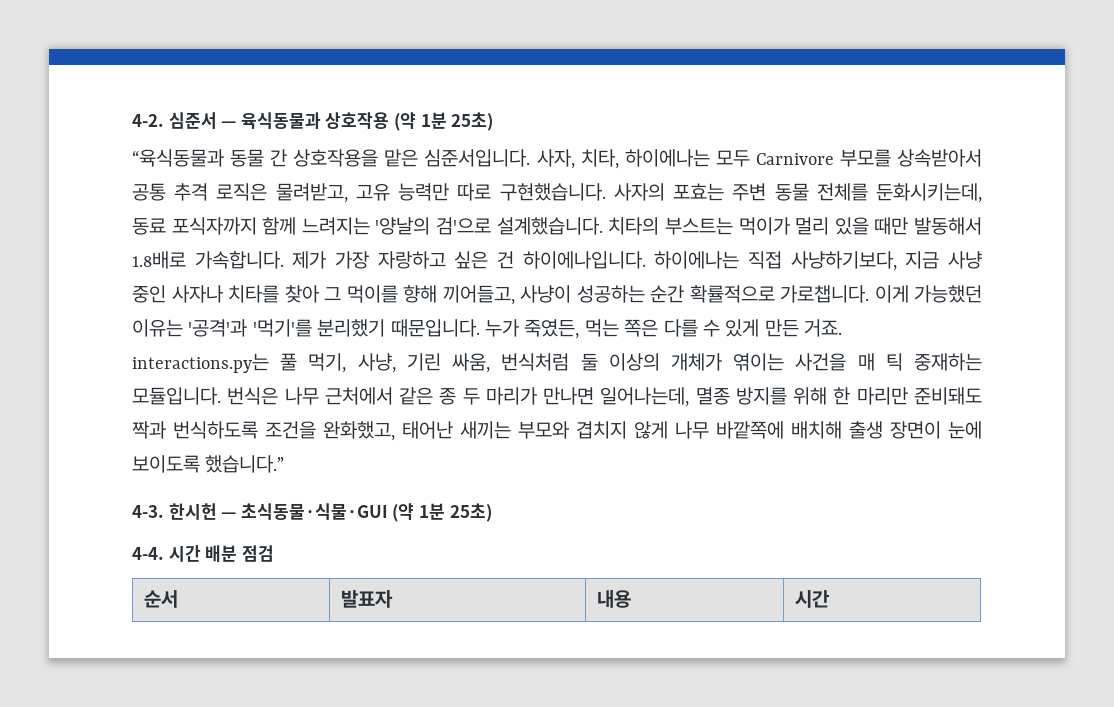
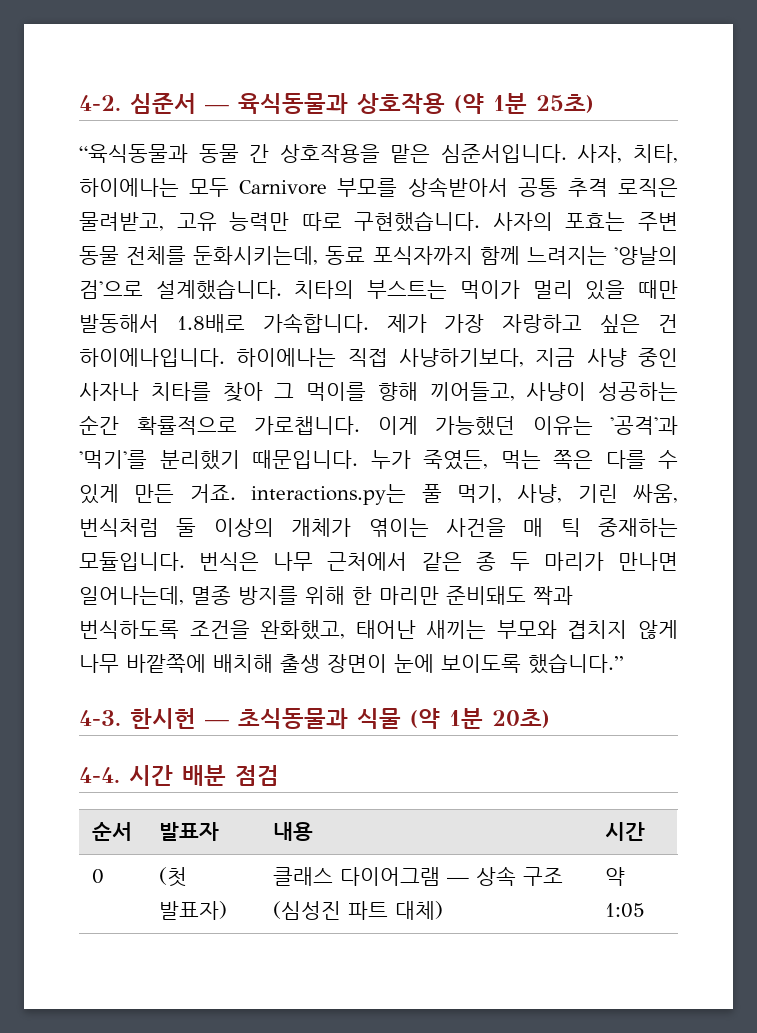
[240,503,492,522] 초식동물·식물·GUI (약 1분 25초) -> [238,708,550,729] 초식동물과 식물 (약 1분 20초)
(830, 599) none -> [92,869,105,884] [159,867,188,887] [159,901,228,920] [273,866,564,886] [273,901,444,920] [605,867,626,886] [605,903,646,918] // 0 | (첫 발표자) | 클래스 다이어그램 — 상속 구조 (심성진 파트 대체) | 약 1:05

